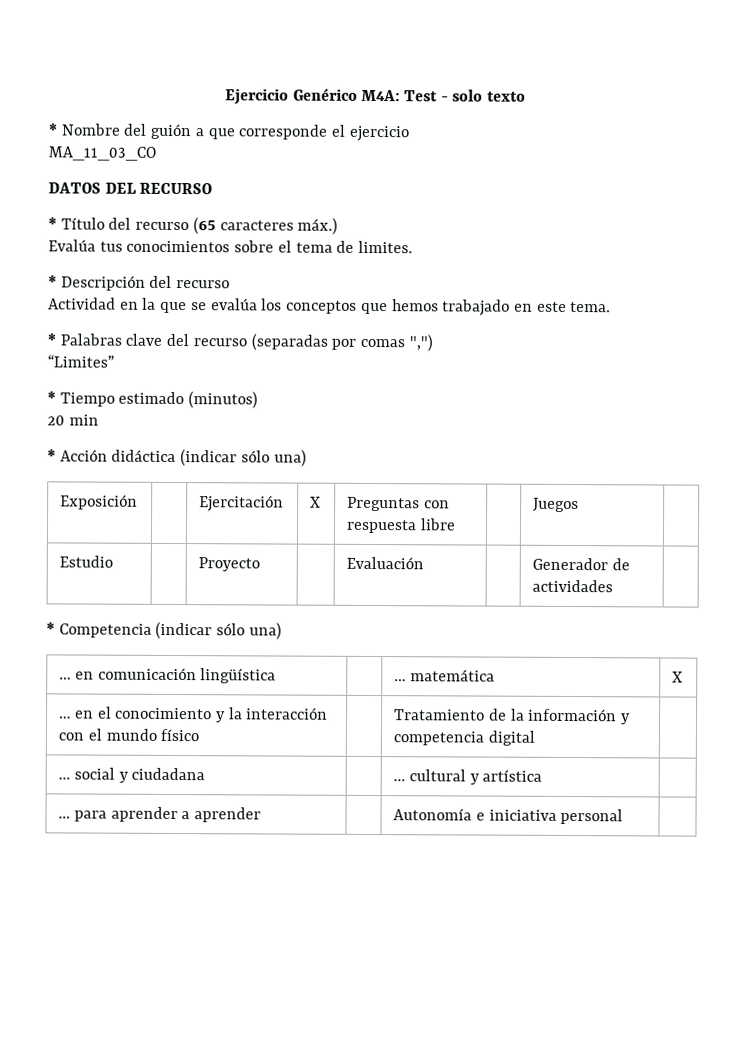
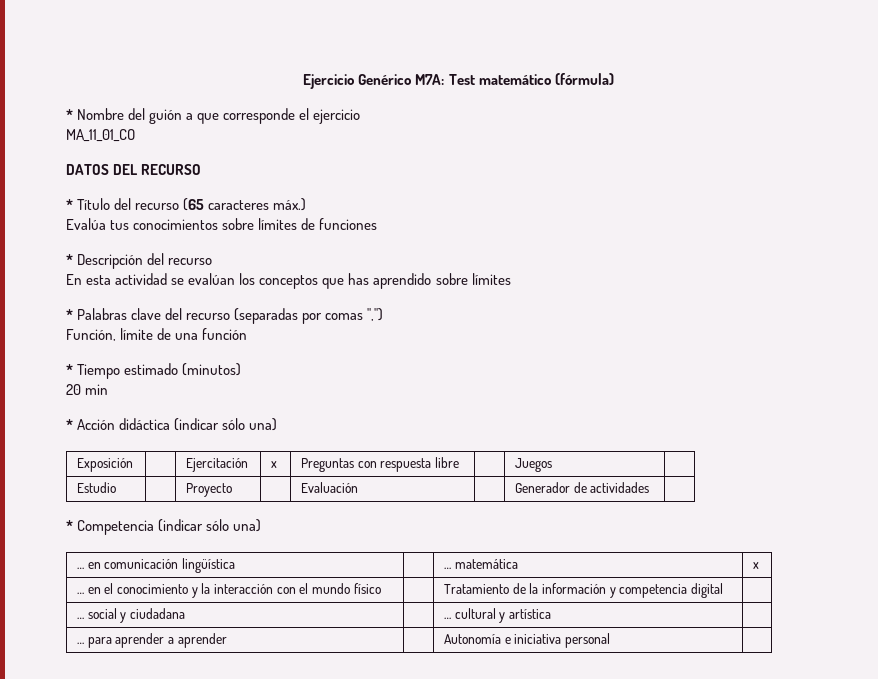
[361,89,527,102] M4A: Test - solo texto -> [415,73,614,85] M7A: Test matemático (fórmula)
[48,146,157,161] MA_11_03_CO -> [66,129,135,142] MA_11_01_CO
[277,240,414,254] el tema de limites. -> [258,218,378,230] límites de funciones
[48,297,612,316] Actividad en la que se evalúa los conceptos que hemos trabajado en este tema. -> [66,273,511,289] En esta actividad se evalúan los conceptos que has aprendido sobre límites
[47,354,114,368] “Limites” -> [66,328,248,341] Función, límite de una función
[310,496,322,508] X -> [271,461,278,468] x
[672,671,684,683] X -> [753,562,760,569] x

